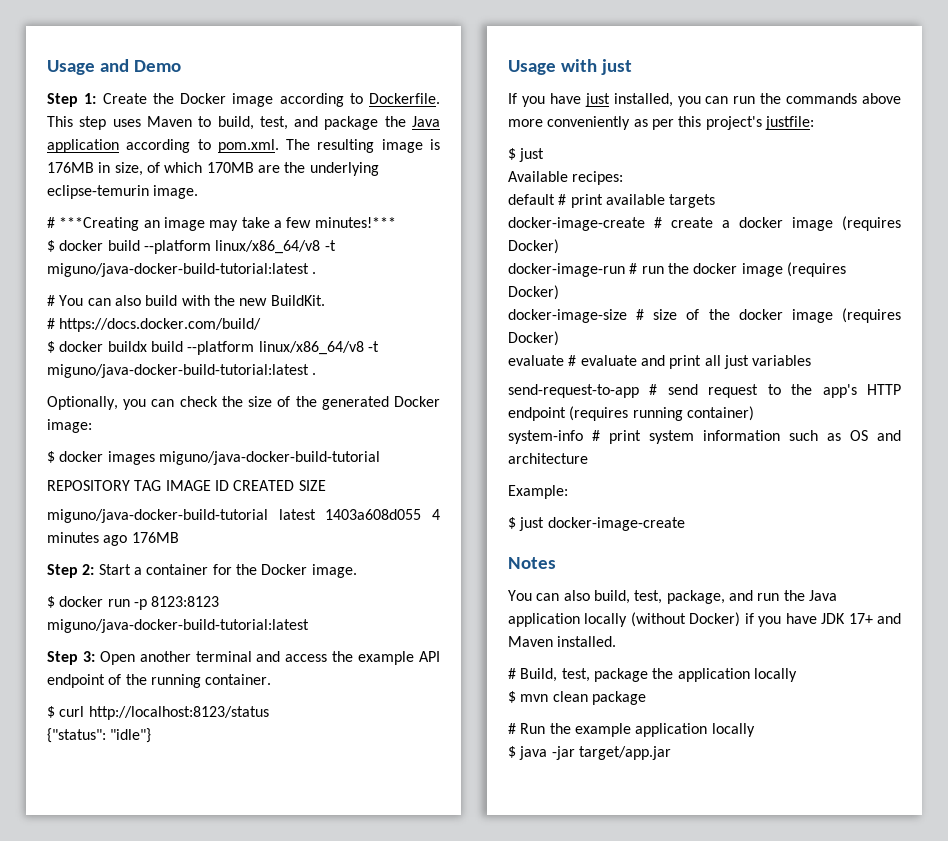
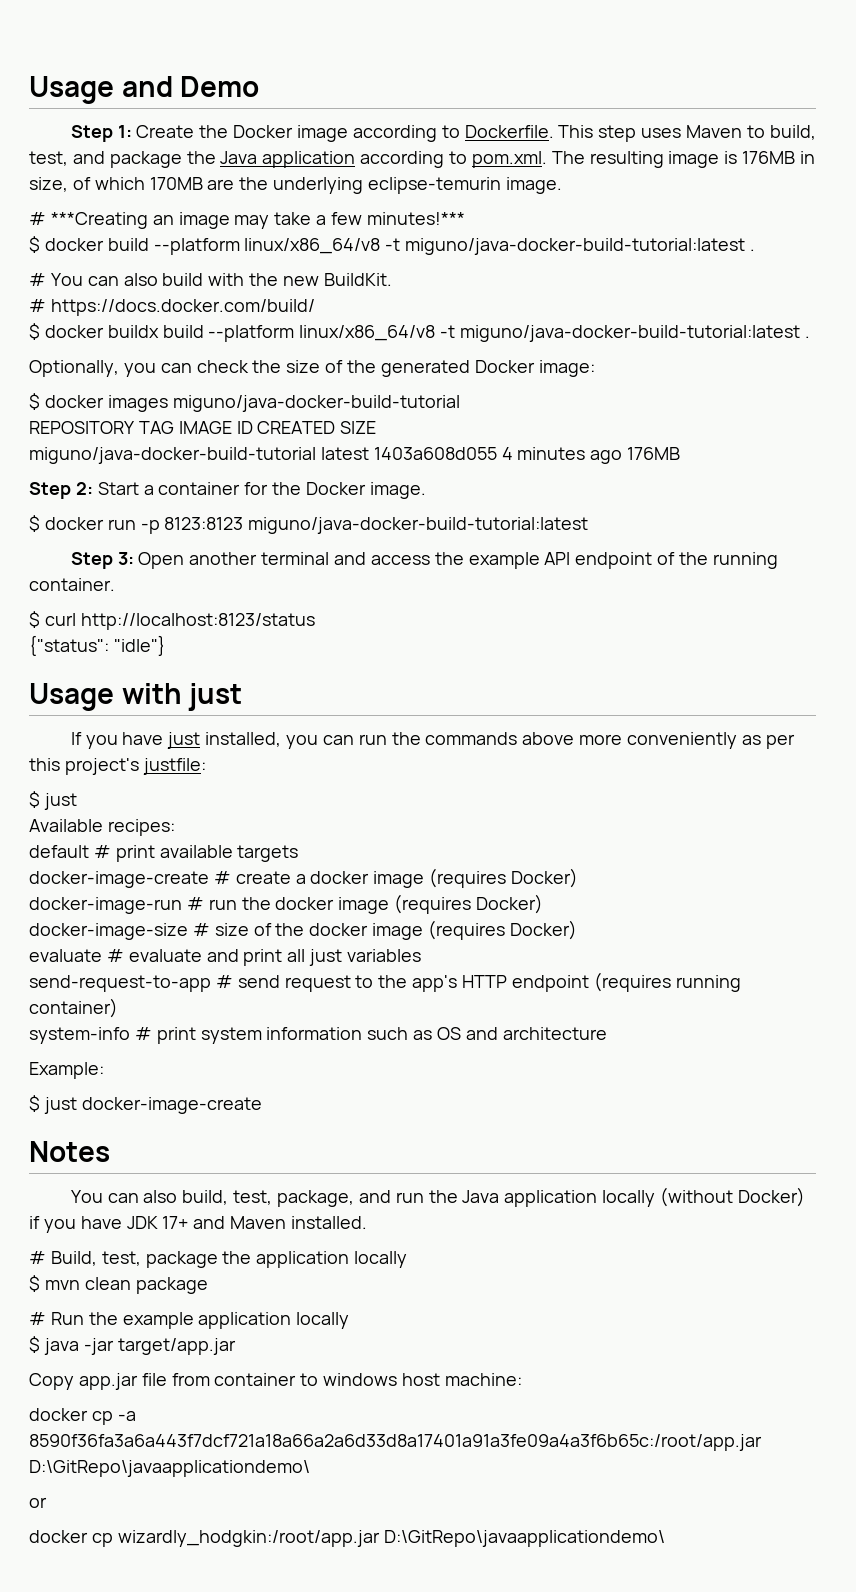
(671, 753) none -> [29,1373,522,1390] [29,1408,136,1425] [29,1434,762,1451] [29,1460,310,1477] [29,1497,47,1508] [29,1530,665,1547] // Copy app.jar file from container to windows host machine: // docker cp -a 8590f36fa3a6a443f7dcf721a18a66a2a6d33d8a17401a91a3fe09a4a3f6b65c:/root/app.jar D:\GitRepo\javaapplicationdemo\ // or // docker cp wizardly_hodgkin:/root/app.jar D:\GitRepo\javaapplicationdemo\

